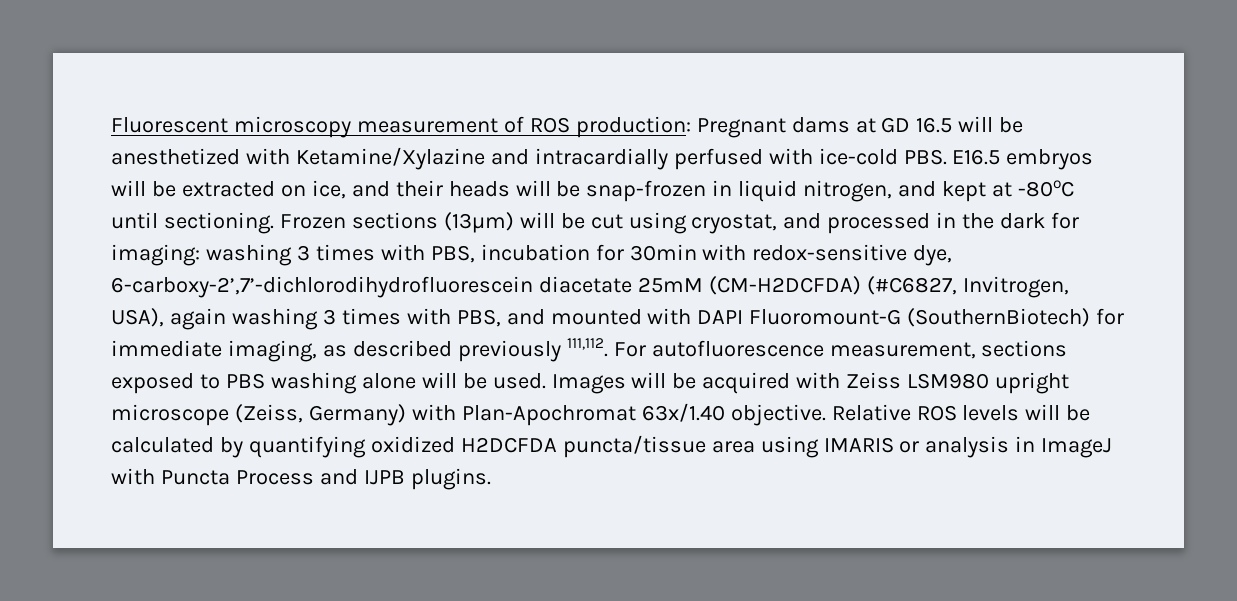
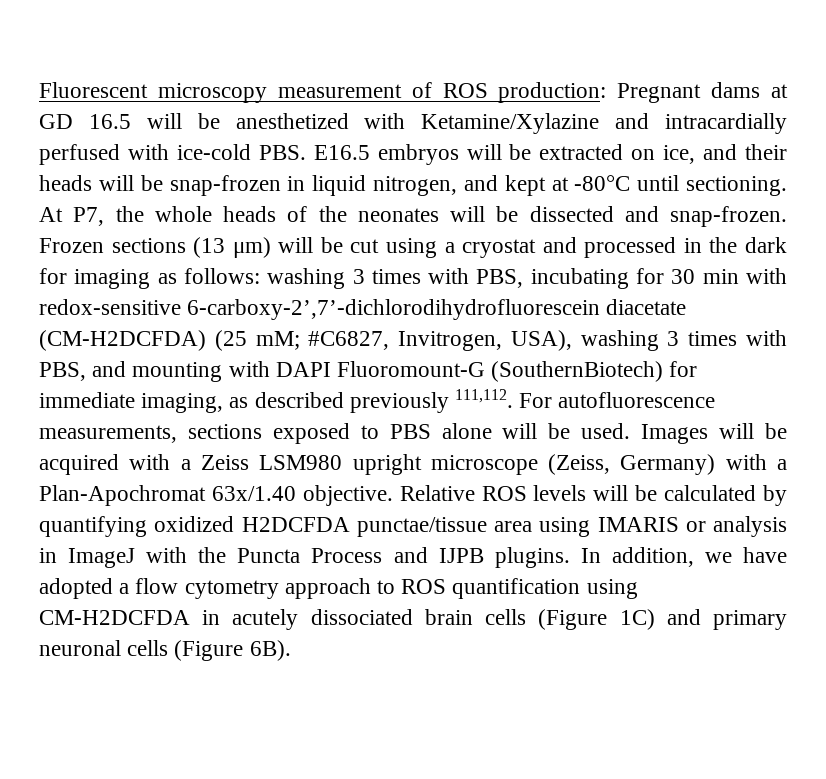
[1017,180,1074,197] -80oC -> [574,175,631,191] -80°C
[279,212,514,233] Frozen sections (13μm) -> [39,206,787,227] [39,237,271,258] At P7, the whole heads of the neonates will be dissected and snap-frozen. Frozen sections (13 μm)
[691,214,778,234] cryostat, -> [444,239,537,258] a cryostat
[111,244,697,266] imaging: washing 3 times with PBS, incubation for 30min -> [74,268,739,289] imaging as follows: washing 3 times with PBS, incubating for 30 min
[913,245,953,266] dye, -> (181, 307) none
[637,276,957,295] 25mM (CM-H2DCFDA) (#C6827, -> [39,330,390,351] (CM-H2DCFDA) (25 mM; #C6827,
[169,308,226,330] again -> (572, 340) none
[550,309,642,325] mounted -> [132,362,223,382] mounting
[829,342,976,359] measurement, -> [39,425,177,443] measurements,
[270,372,357,394] washing -> (431, 431) none
(841, 380) none -> [180,459,191,470] a
(456, 412) none -> [777,459,787,470] a
[562,435,706,458] puncta/tissue -> [356,517,487,537] punctae/tissue
(155, 476) none -> [198,547,227,563] the
(491, 479) none -> [580,547,787,567] [39,578,638,599] [39,609,787,630] [39,640,291,661] In addition, we have adopted a flow cytometry approach to ROS quantification using CM-H2DCFDA in acutely dissociated brain cells (Figure 1C) and primary neuronal cells (Figure 6B).

